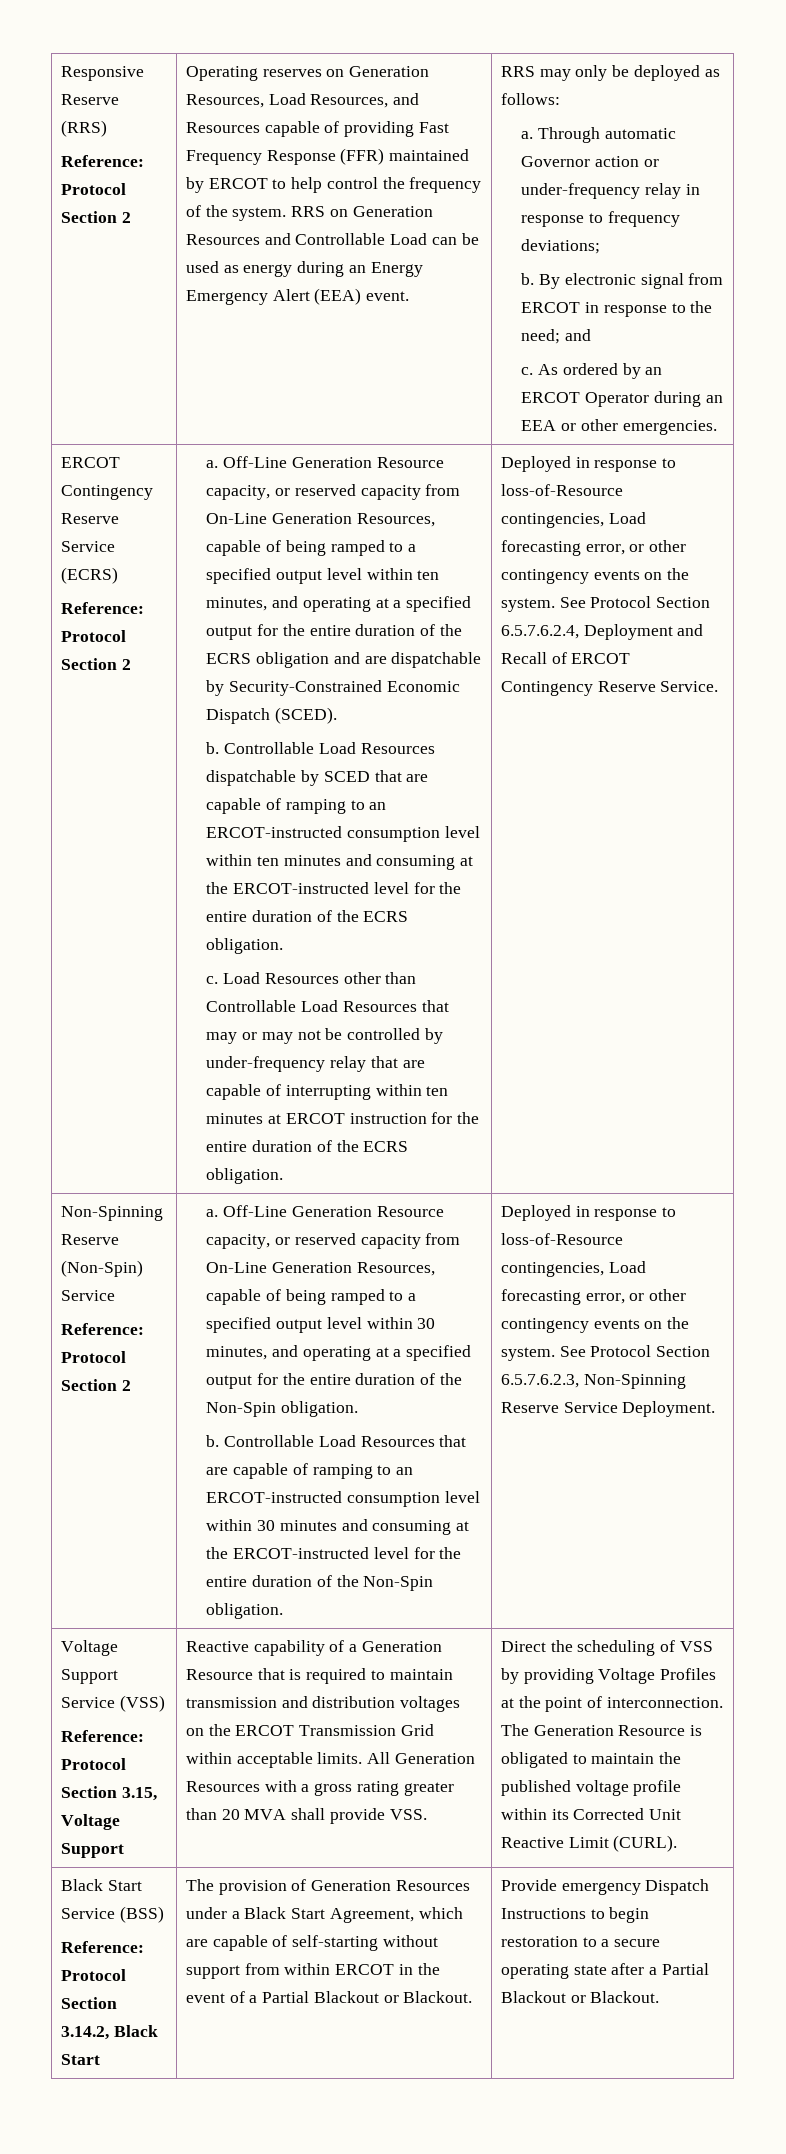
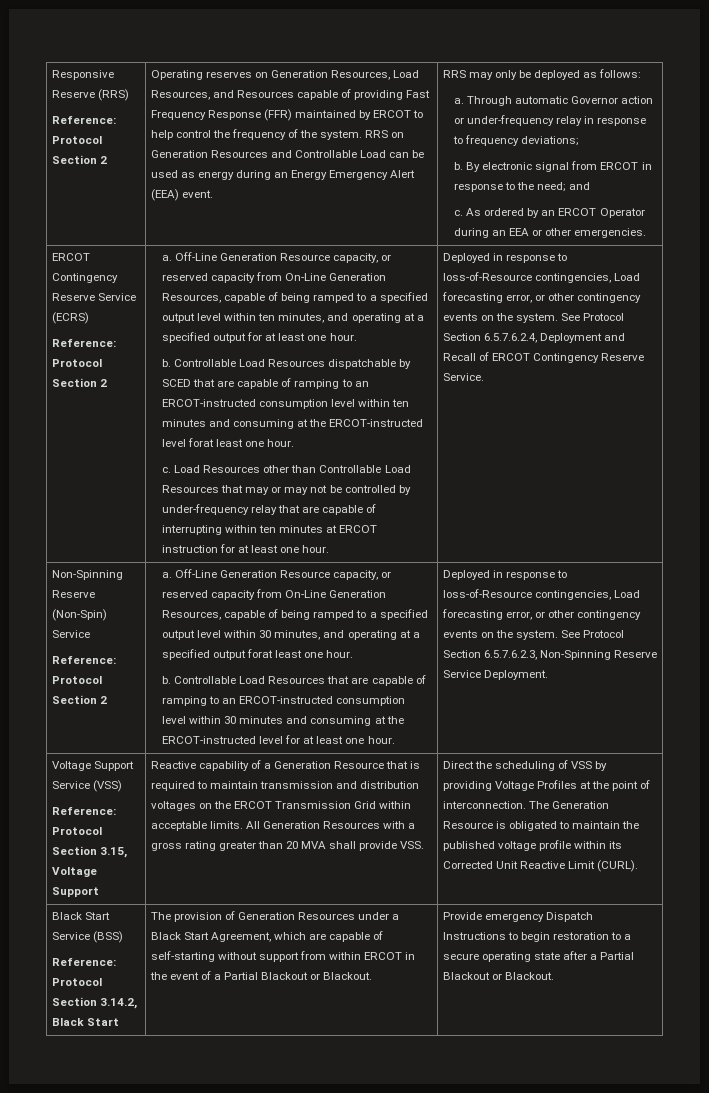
[282,624,462,636] [206,652,482,668] [206,680,460,696] [206,707,338,724] the entire duration of the ECRS obligation and are dispatchable by Security-Constrained Economic Dispatch (SCED). -> [265,333,357,341] at least one hour.
[413,882,462,894] [206,910,409,922] [206,938,284,954] for the entire duration of the ECRS obligation. -> [187,438,295,447] forat least one hour.
[457,1112,480,1124] [206,1140,409,1152] [206,1168,284,1184] the entire duration of the ECRS obligation. -> [238,545,330,553] at least one hour.
[257,1373,462,1385] [206,1401,359,1417] for the entire duration of the Non-Spin obligation. -> [247,649,354,658] forat least one hour.
[439,1547,462,1559] [206,1575,434,1591] [206,1603,284,1619] the entire duration of the Non-Spin obligation. -> [303,736,395,744] at least one hour.

